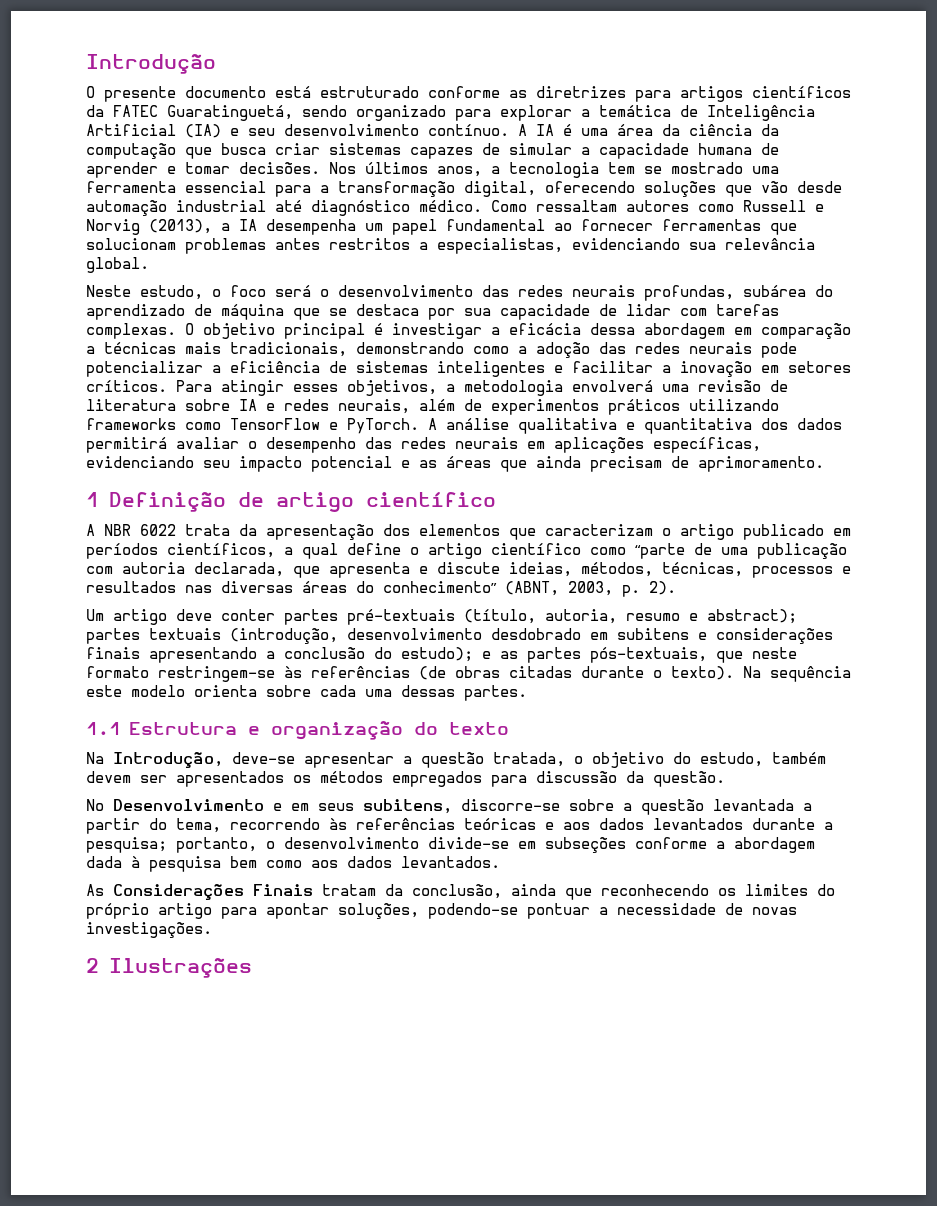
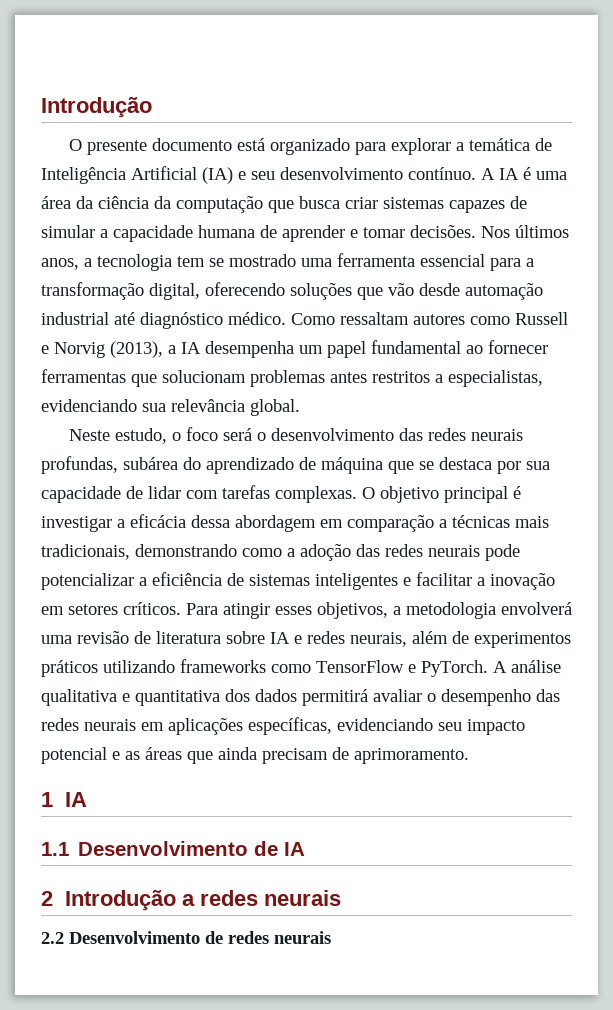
[320,86,851,102] [86,105,347,121] estruturado conforme as diretrizes para artigos científicos da FATEC Guaratinguetá, sendo -> (266, 144) none
[108,492,496,512] [86,524,851,540] [86,543,847,559] [86,562,851,578] [86,581,676,597] [86,609,797,625] [86,628,833,644] [86,647,797,663] [86,666,851,682] [86,685,527,701] [86,721,509,740] [86,752,826,768] [86,771,725,787] [86,799,812,815] [86,818,833,834] [86,837,815,853] [86,856,500,872] [86,884,835,900] [86,903,797,919] [86,922,212,938] [86,958,252,978] Definição de artigo científico // A NBR 6022 trata da apresentação dos elementos que caracterizam o artigo publicado em períodos científicos, a qual define o artigo científico como “parte de uma publicação com autoria declarada, que apresenta e discute ideias, métodos, técnicas, processos e resultados nas diversas áreas do conhecimento” (ABNT, 2003, p. 2). // Um artigo deve conter partes pré-textuais (título, autoria, resumo e abstract); partes textuais (introdução, desenvolvimento desdobrado em subitens e considerações finais apresentando a conclusão do estudo); e as partes pós-textuais, que neste formato restringem-se às referências (de obras citadas durante o texto). Na sequência este modelo orienta sobre cada uma dessas partes. // 1.1 Estrutura e organização do texto // Na Introdução, deve-se apresentar a questão tratada, o objetivo do estudo, também devem ser apresentados os métodos empregados para discussão da questão. // No Desenvolvimento e em seus subitens, discorre-se sobre a questão levantada a partir do tema, recorrendo às referências teóricas e aos dados levantados durante a pesquisa; portanto, o desenvolvimento divide-se em subseções conforme a abordagem dada à pesquisa bem como aos dados levantados. // As Considerações Finais tratam da conclusão, ainda que reconhecendo os limites do próprio artigo para apontar soluções, podendo-se pontuar a necessidade de novas investigações. // 2 Ilustrações -> [65,792,88,807] [41,841,306,856] [41,890,342,911] [41,931,331,944] IA // 1.1 Desenvolvimento de IA // 2 Introdução a redes neurais // 2.2 Desenvolvimento de redes neurais

